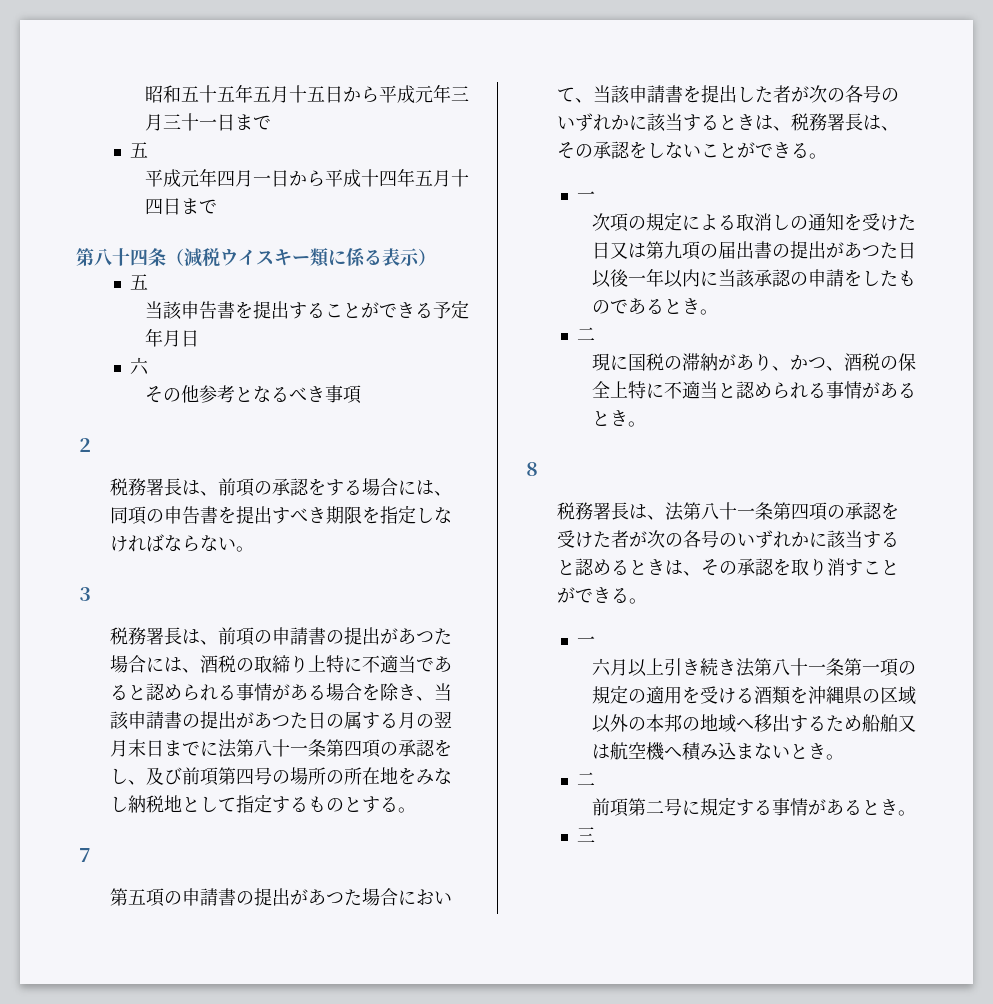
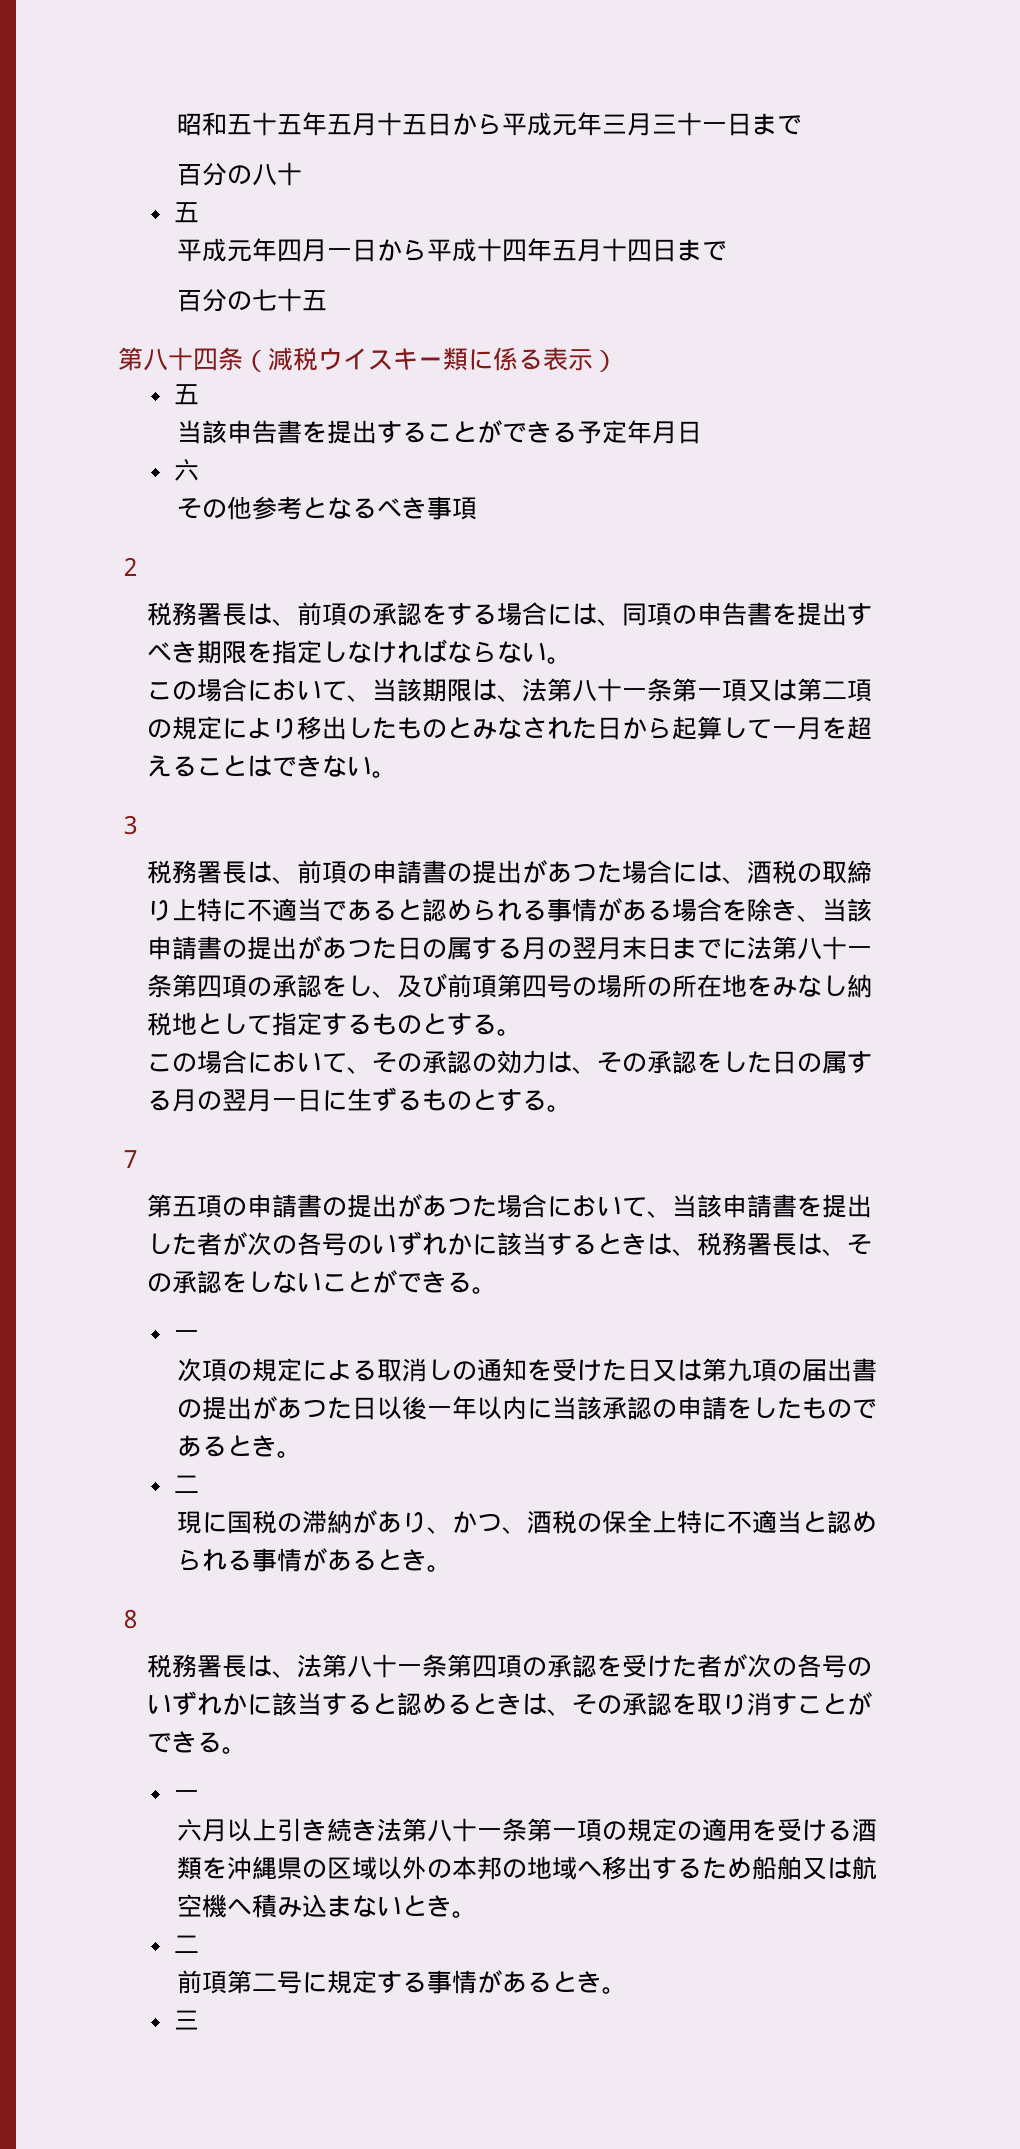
(271, 122) none -> [176,162,302,186] // 百分の八十
(217, 206) none -> [176,288,327,312] // 百分の七十五
(255, 549) none -> [147,678,873,702] [147,716,873,740] [147,755,398,778] // この場合において、当該期限は、法第八十一条第一項又は第二項の規定により移出したものとみなされた日から起算して一月を超えることはできない。
(417, 810) none -> [147,1050,873,1074] [147,1087,573,1112] // この場合において、その承認の効力は、その承認をした日の属する月の翌月一日に生ずるものとする。

